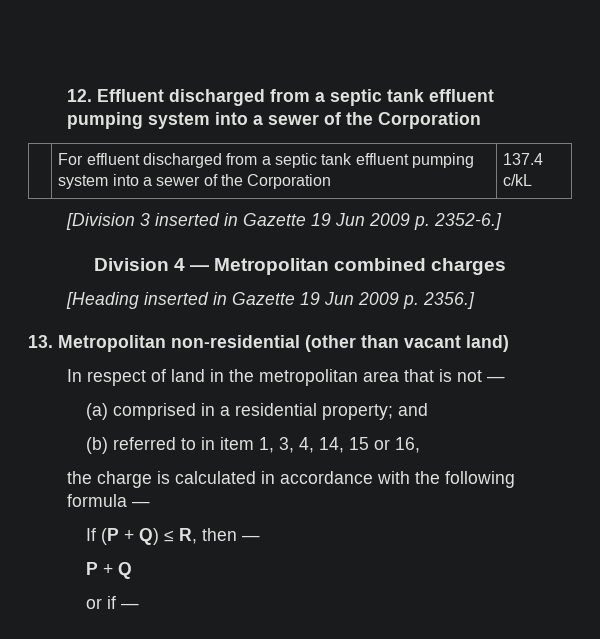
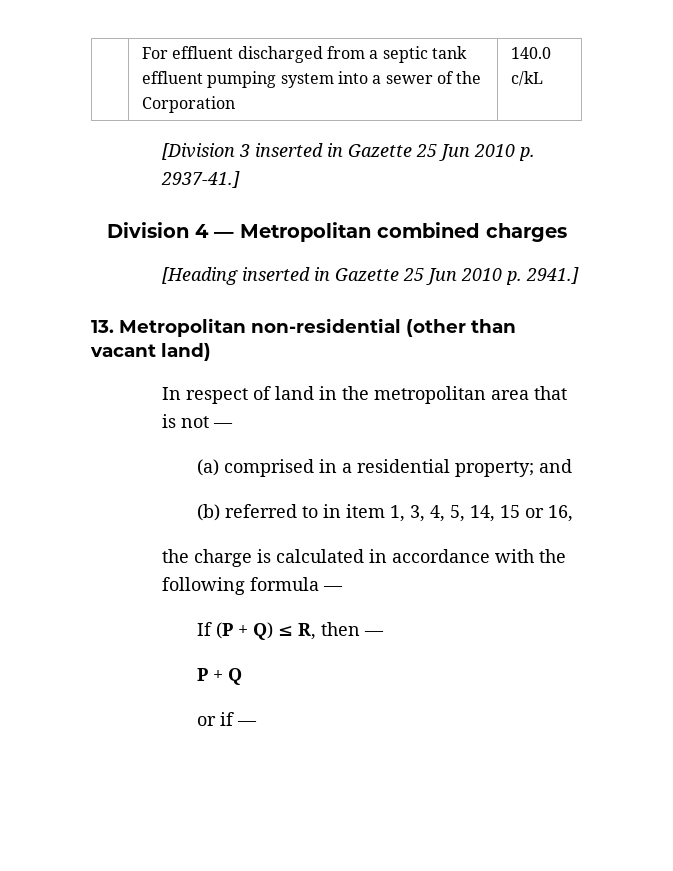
[66,89,494,106] [66,112,481,129] 12. Effluent discharged from a septic tank effluent pumping system into a sewer of the Corporation // -> (142, 53) none
[503,153,544,165] 137.4 -> [511,47,552,59] 140.0
[310,213,502,230] 19 Jun 2009 p. 2352-6.] -> [415,144,535,161] [160,171,240,188] 25 Jun 2010 p. 2937-41.]
[299,292,475,309] 19 Jun 2009 p. 2356.] -> [402,267,579,285] 25 Jun 2010 p. 2941.]
(315, 445) none -> [449,505,465,522] 5,

